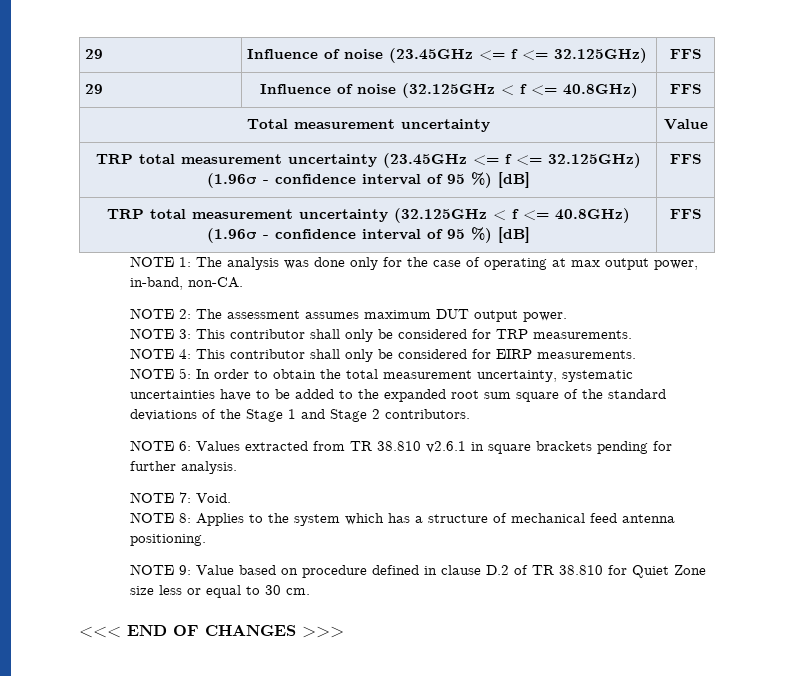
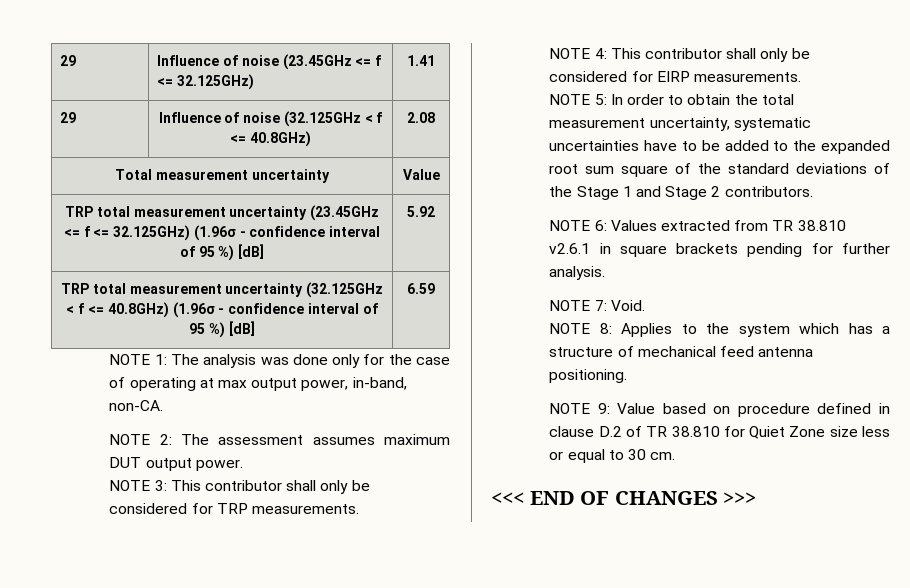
[669,49,702,59] FFS -> [407,55,435,66] 1.41
[669,84,702,94] FFS -> [407,112,435,123] 2.08
[669,154,702,164] FFS -> [407,206,435,217] 5.92
[669,209,702,219] FFS -> [407,283,435,294] 6.59

